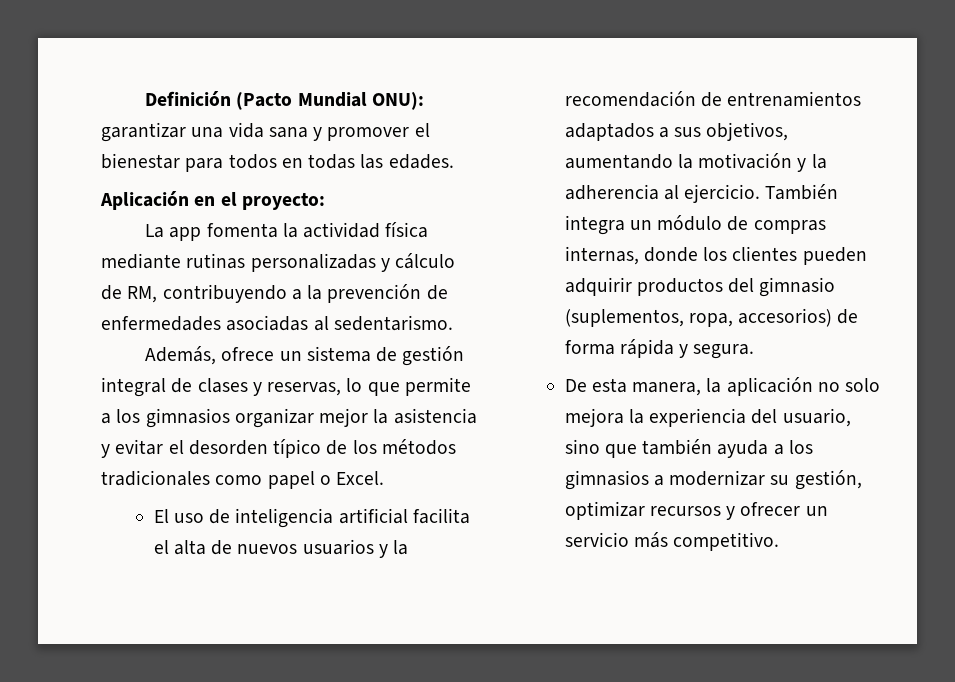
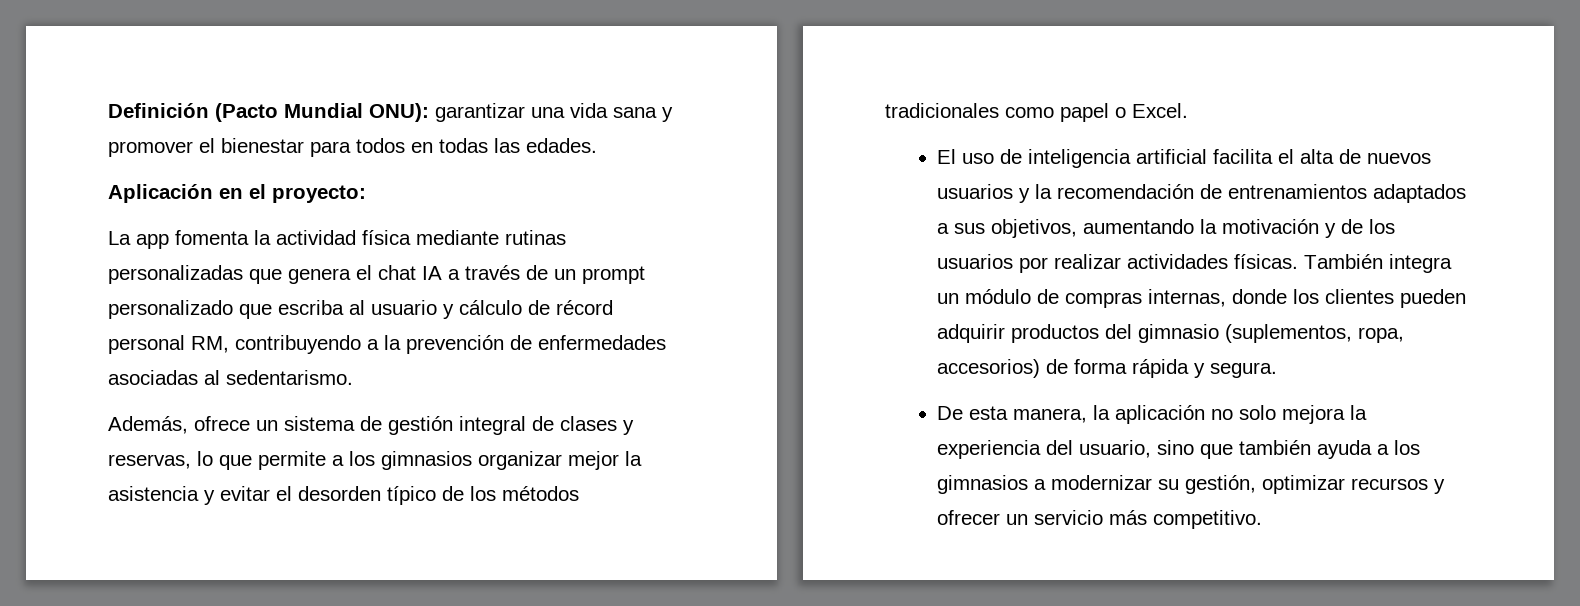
(376, 262) none -> [249,265,645,284] [108,300,437,319] que genera el chat IA a través de un prompt personalizado que escriba al usuario
(122, 292) none -> [556,300,613,315] [108,335,185,354] récord personal
[811,154,827,169] [564,184,761,203] la adherencia al ejercicio. -> [1341,219,1396,234] [937,254,1299,273] de los usuarios por realizar actividades físicas.

